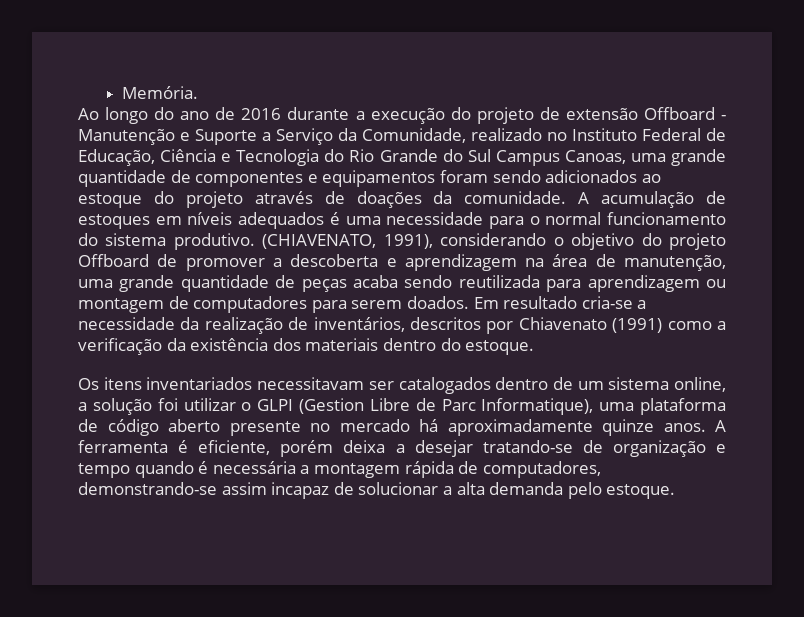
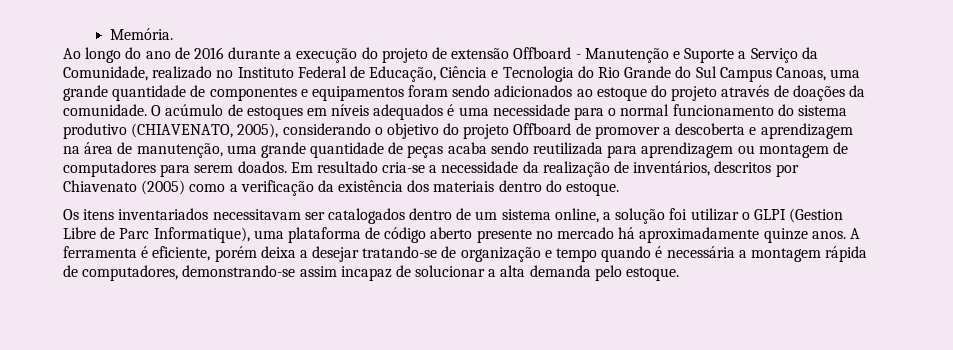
[578,191,695,208] A acumulação -> [151,104,224,116] O acúmulo
[173,233,433,250] produtivo. (CHIAVENATO, 1991), -> [63,123,279,139] produtivo (CHIAVENATO, 2005),
[612,318,663,333] (1991) -> [141,180,186,195] (2005)

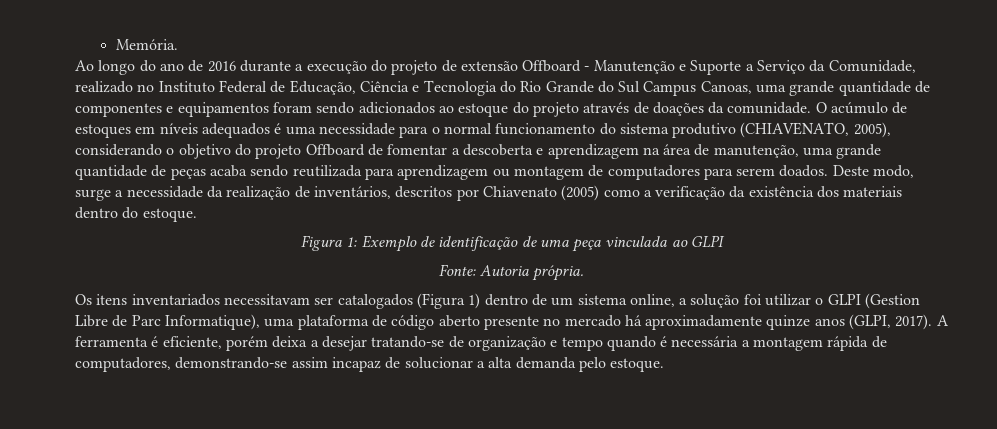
[594,126,660,139] promover -> [387,144,448,155] fomentar
[290,161,426,173] Em resultado cria-se -> [832,165,915,178] [75,189,111,201] Deste modo, surge
(620, 189) none -> [300,235,726,252] [438,264,585,281] // Figura 1: Exemplo de identificação de uma peça vinculada ao GLPI // Fonte: Autoria própria.
(405, 216) none -> [416,293,481,309] (Figura 1)
[811,231,846,239] anos. -> [814,314,933,330] anos (GLPI, 2017).

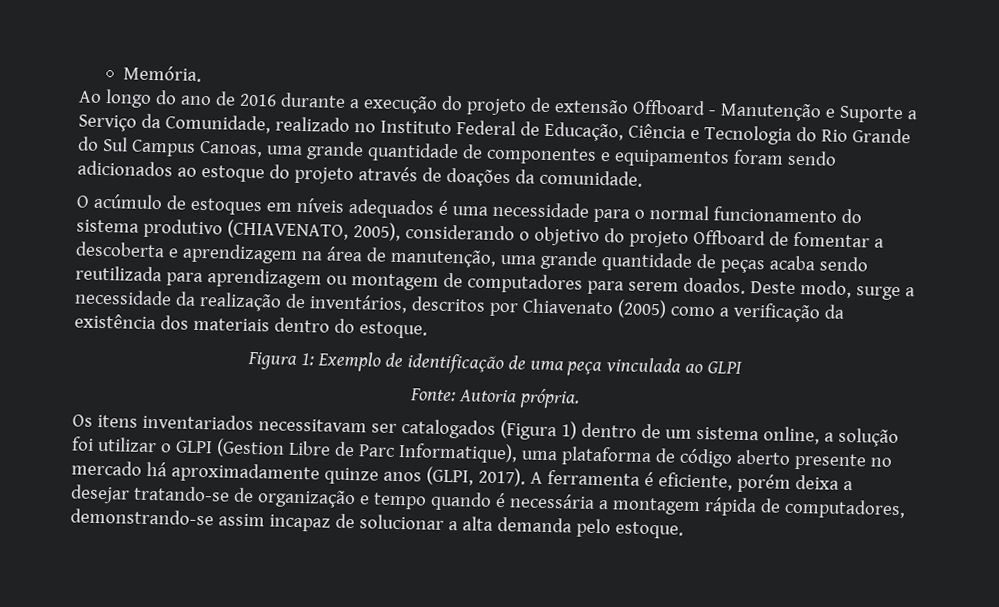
(812, 108) none -> (643, 178) //

